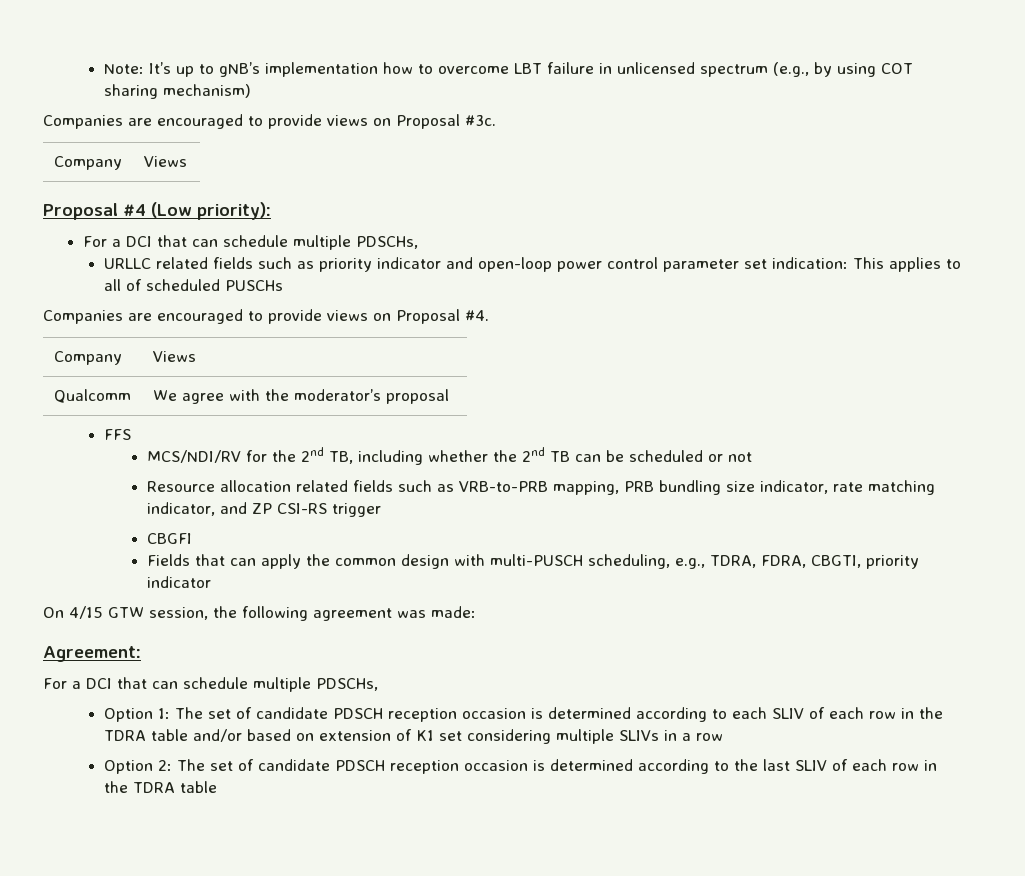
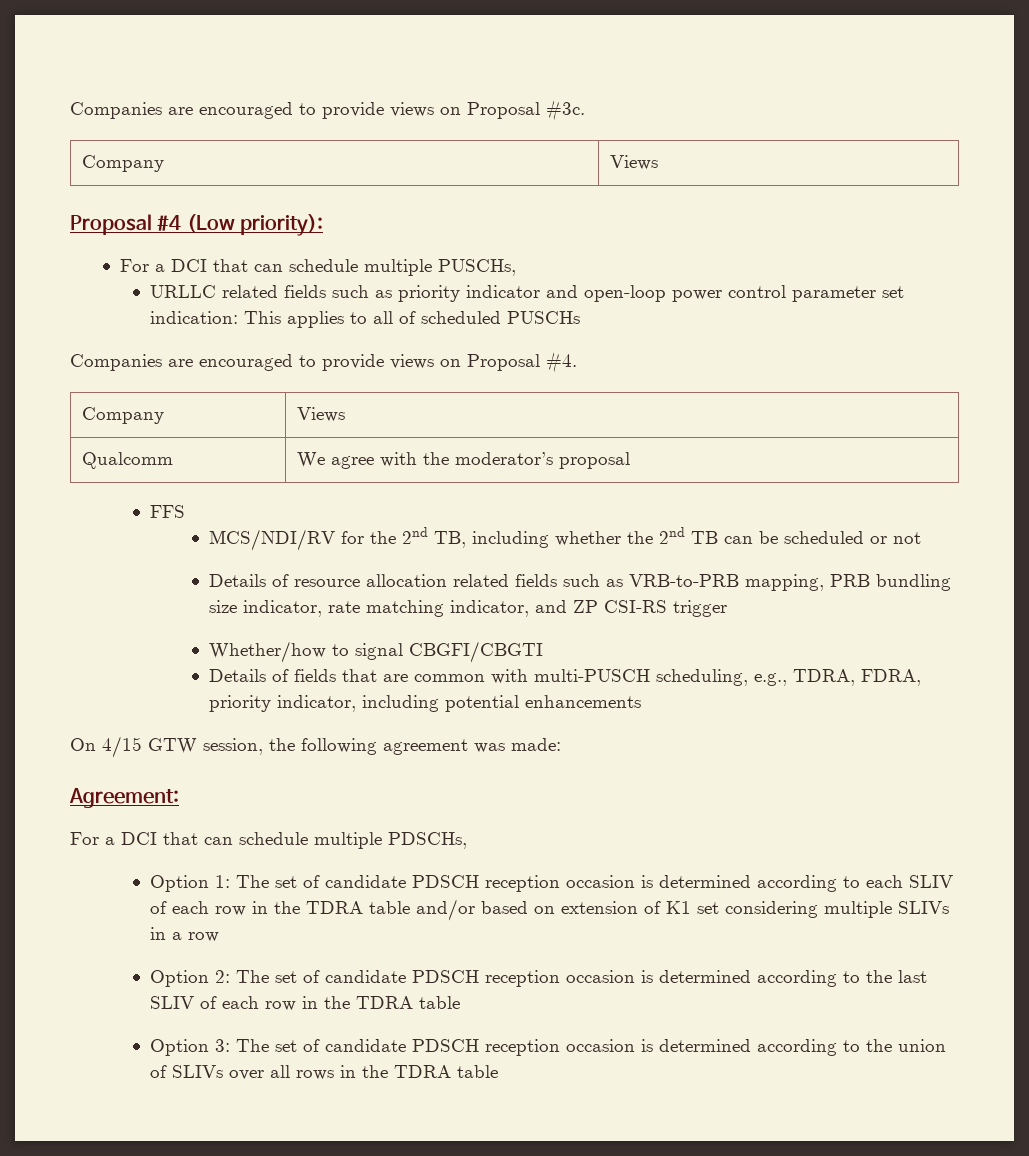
[104,62,914,77] [104,84,252,99] Note: It’s up to gNB’s implementation how to overcome LBT failure in unlicensed spectrum (e.g., by using COT sharing mechanism) // -> (70, 110) none
[356,236,419,249] PDSCHs, -> [438,259,517,276] PUSCHs,
[147,481,216,492] Resource -> [209,574,361,587] Details of resource
[147,533,193,544] [147,554,450,569] CBGFI // Fields that can apply the common design -> [209,641,544,663] [209,669,486,682] Whether/how to signal CBGFI/CBGTI // Details of fields that are common
[811,555,920,569] [147,576,212,588] CBGTI, priority indicator -> [209,695,642,712] priority indicator, including potential enhancements
(218, 787) none -> [149,1039,946,1056] [149,1065,498,1080] // Option 3: The set of candidate PDSCH reception occasion is determined according to the union of SLIVs over all rows in the TDRA table

